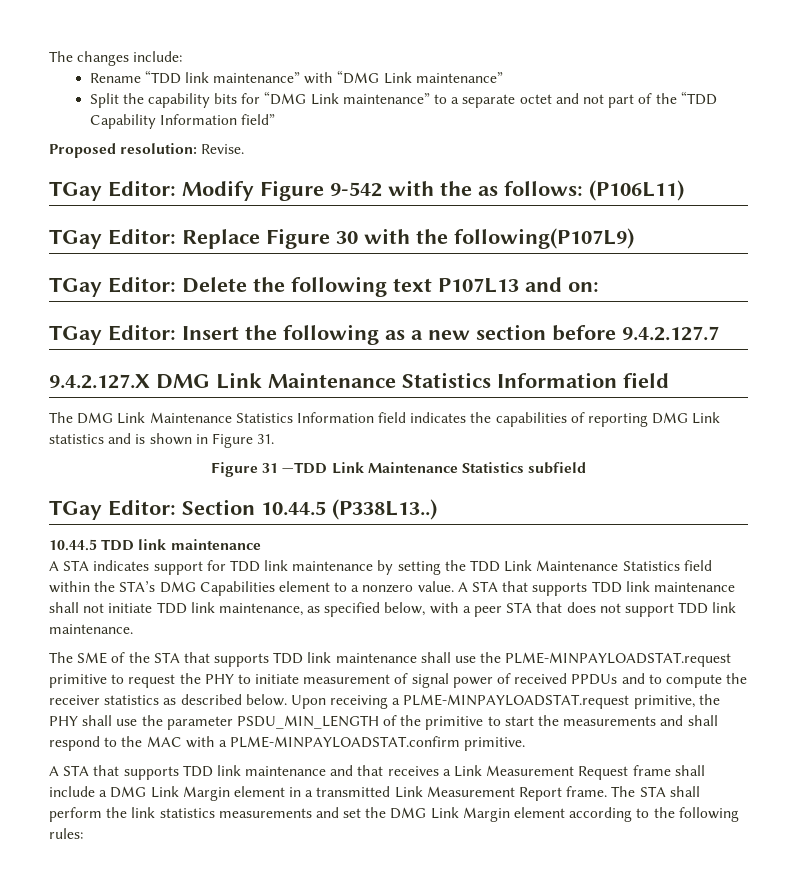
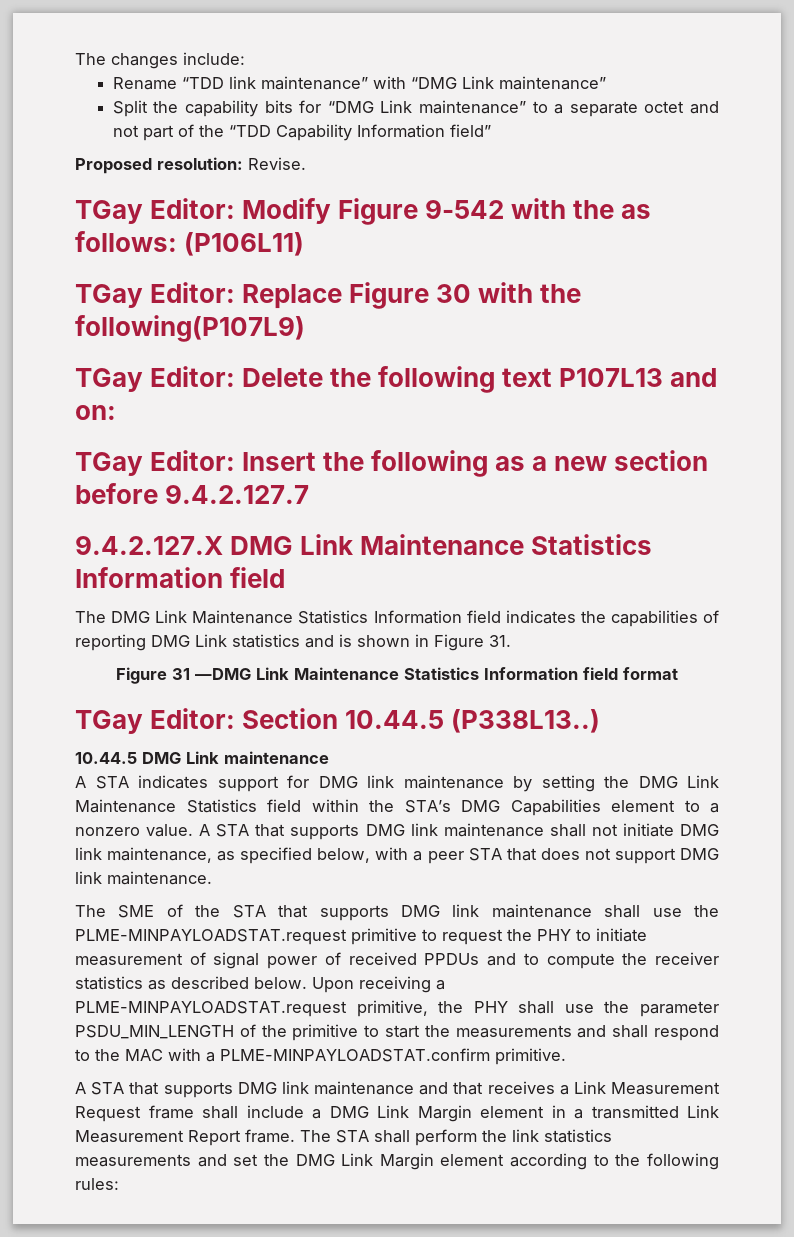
[282,462,587,474] —TDD Link Maintenance Statistics subfield -> [195,667,678,680] —DMG Link Maintenance Statistics Information field format
[101,539,167,551] TDD link -> [142,751,219,764] DMG Link
[229,560,260,572] TDD -> [318,776,358,788] DMG
[470,560,501,572] TDD -> [638,776,678,788] DMG
[591,581,622,593] TDD -> [365,824,405,836] DMG
[156,602,187,614] TDD -> [680,824,719,836] DMG
[678,602,709,614] TDD -> [680,848,720,860] DMG
[273,652,304,664] TDD -> [400,905,440,917] DMG
[182,765,213,777] TDD -> [237,1082,277,1094] DMG

